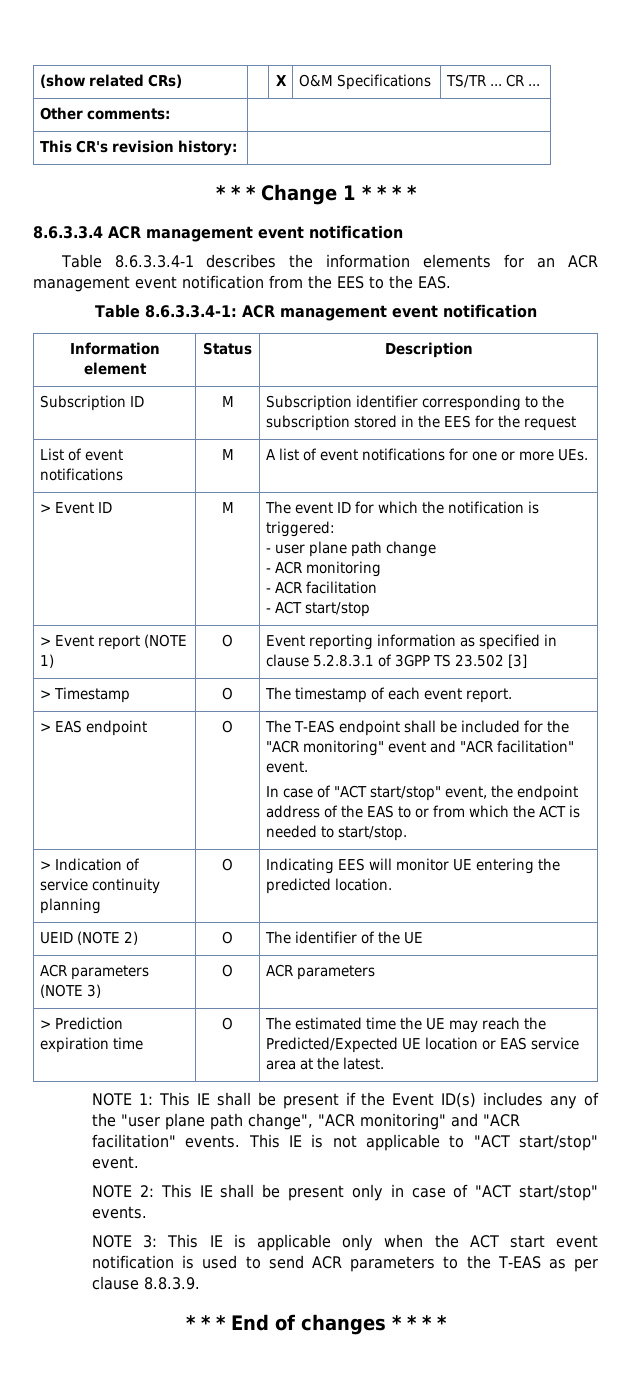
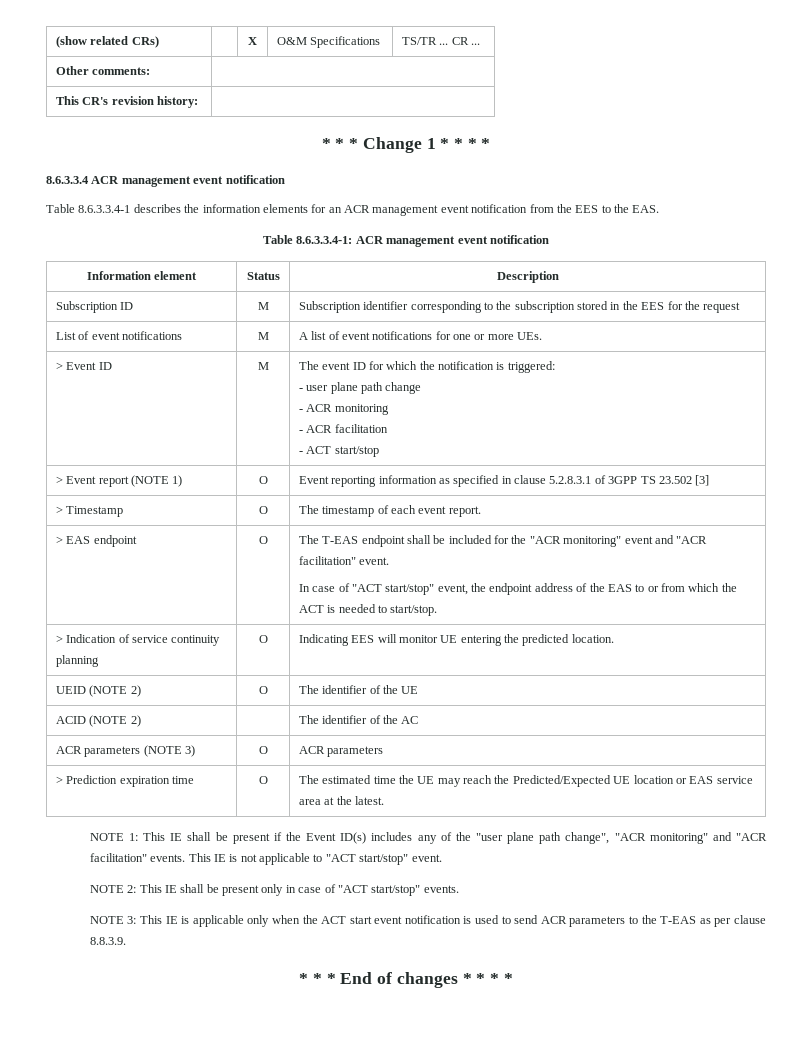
(423, 938) none -> [55,715,141,727] [298,715,419,724] // ACID (NOTE 2) | | The identifier of the AC

